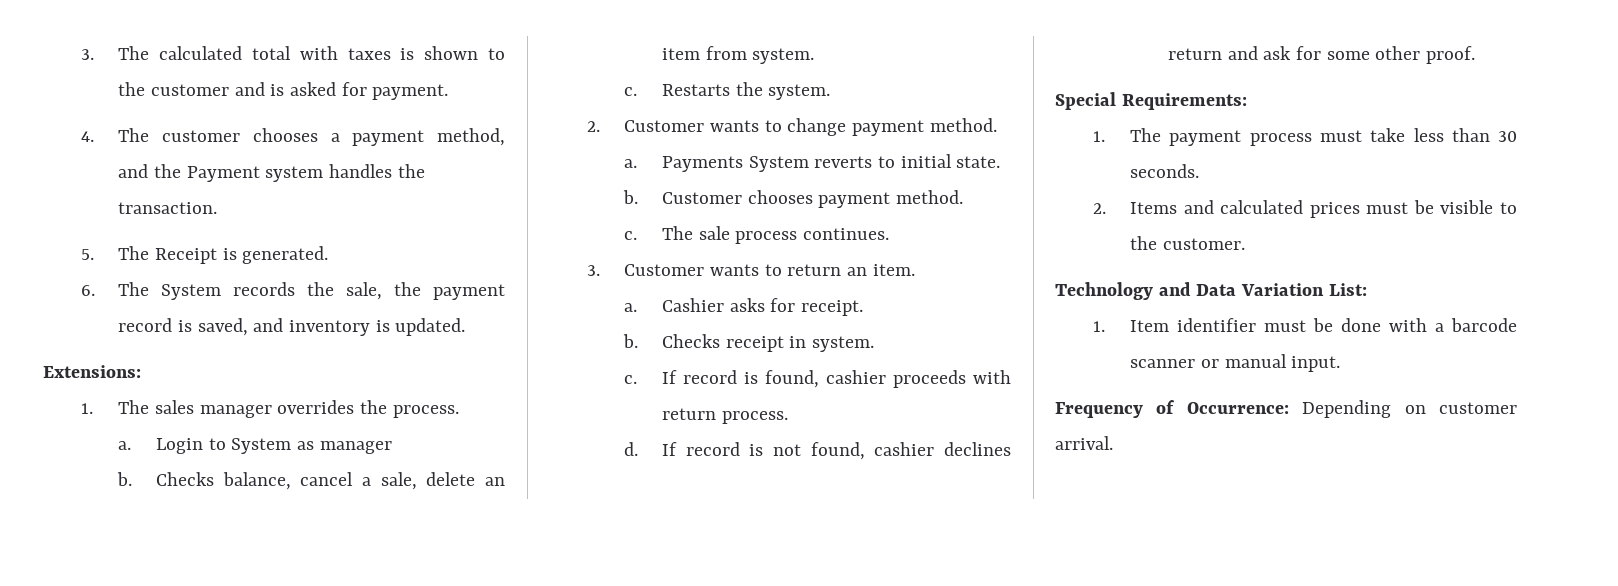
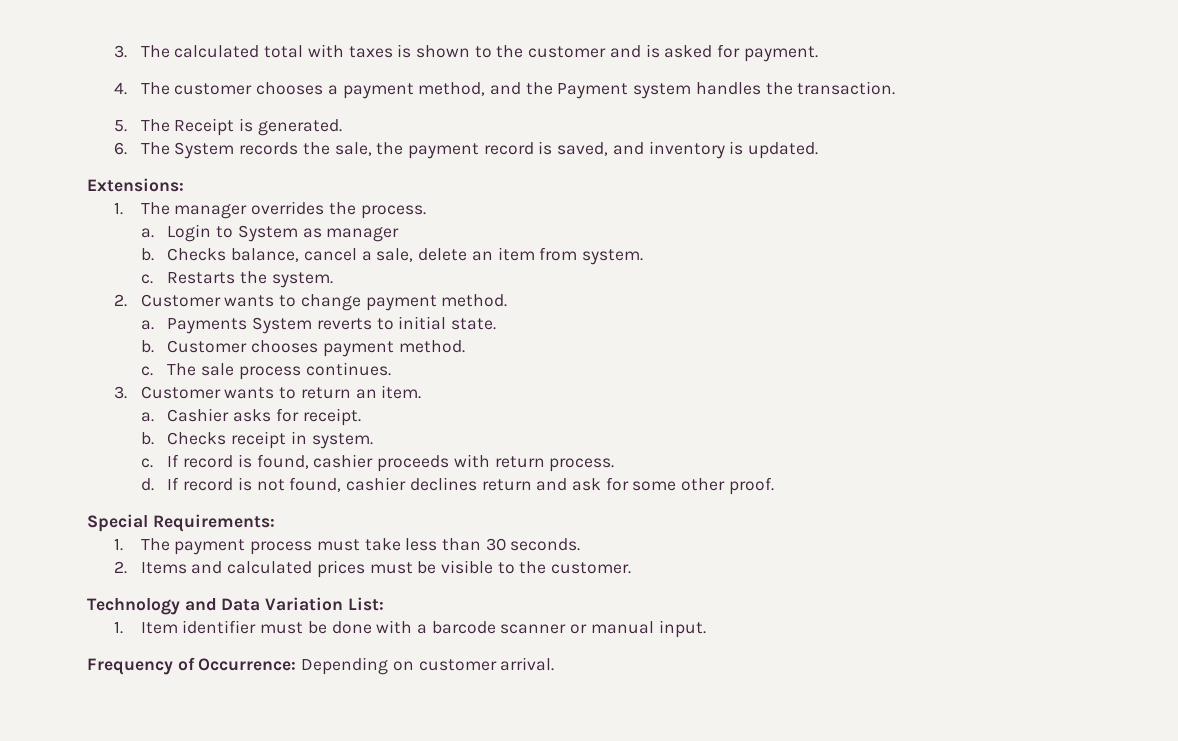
[154,400,194,414] sales -> (170, 208) none

